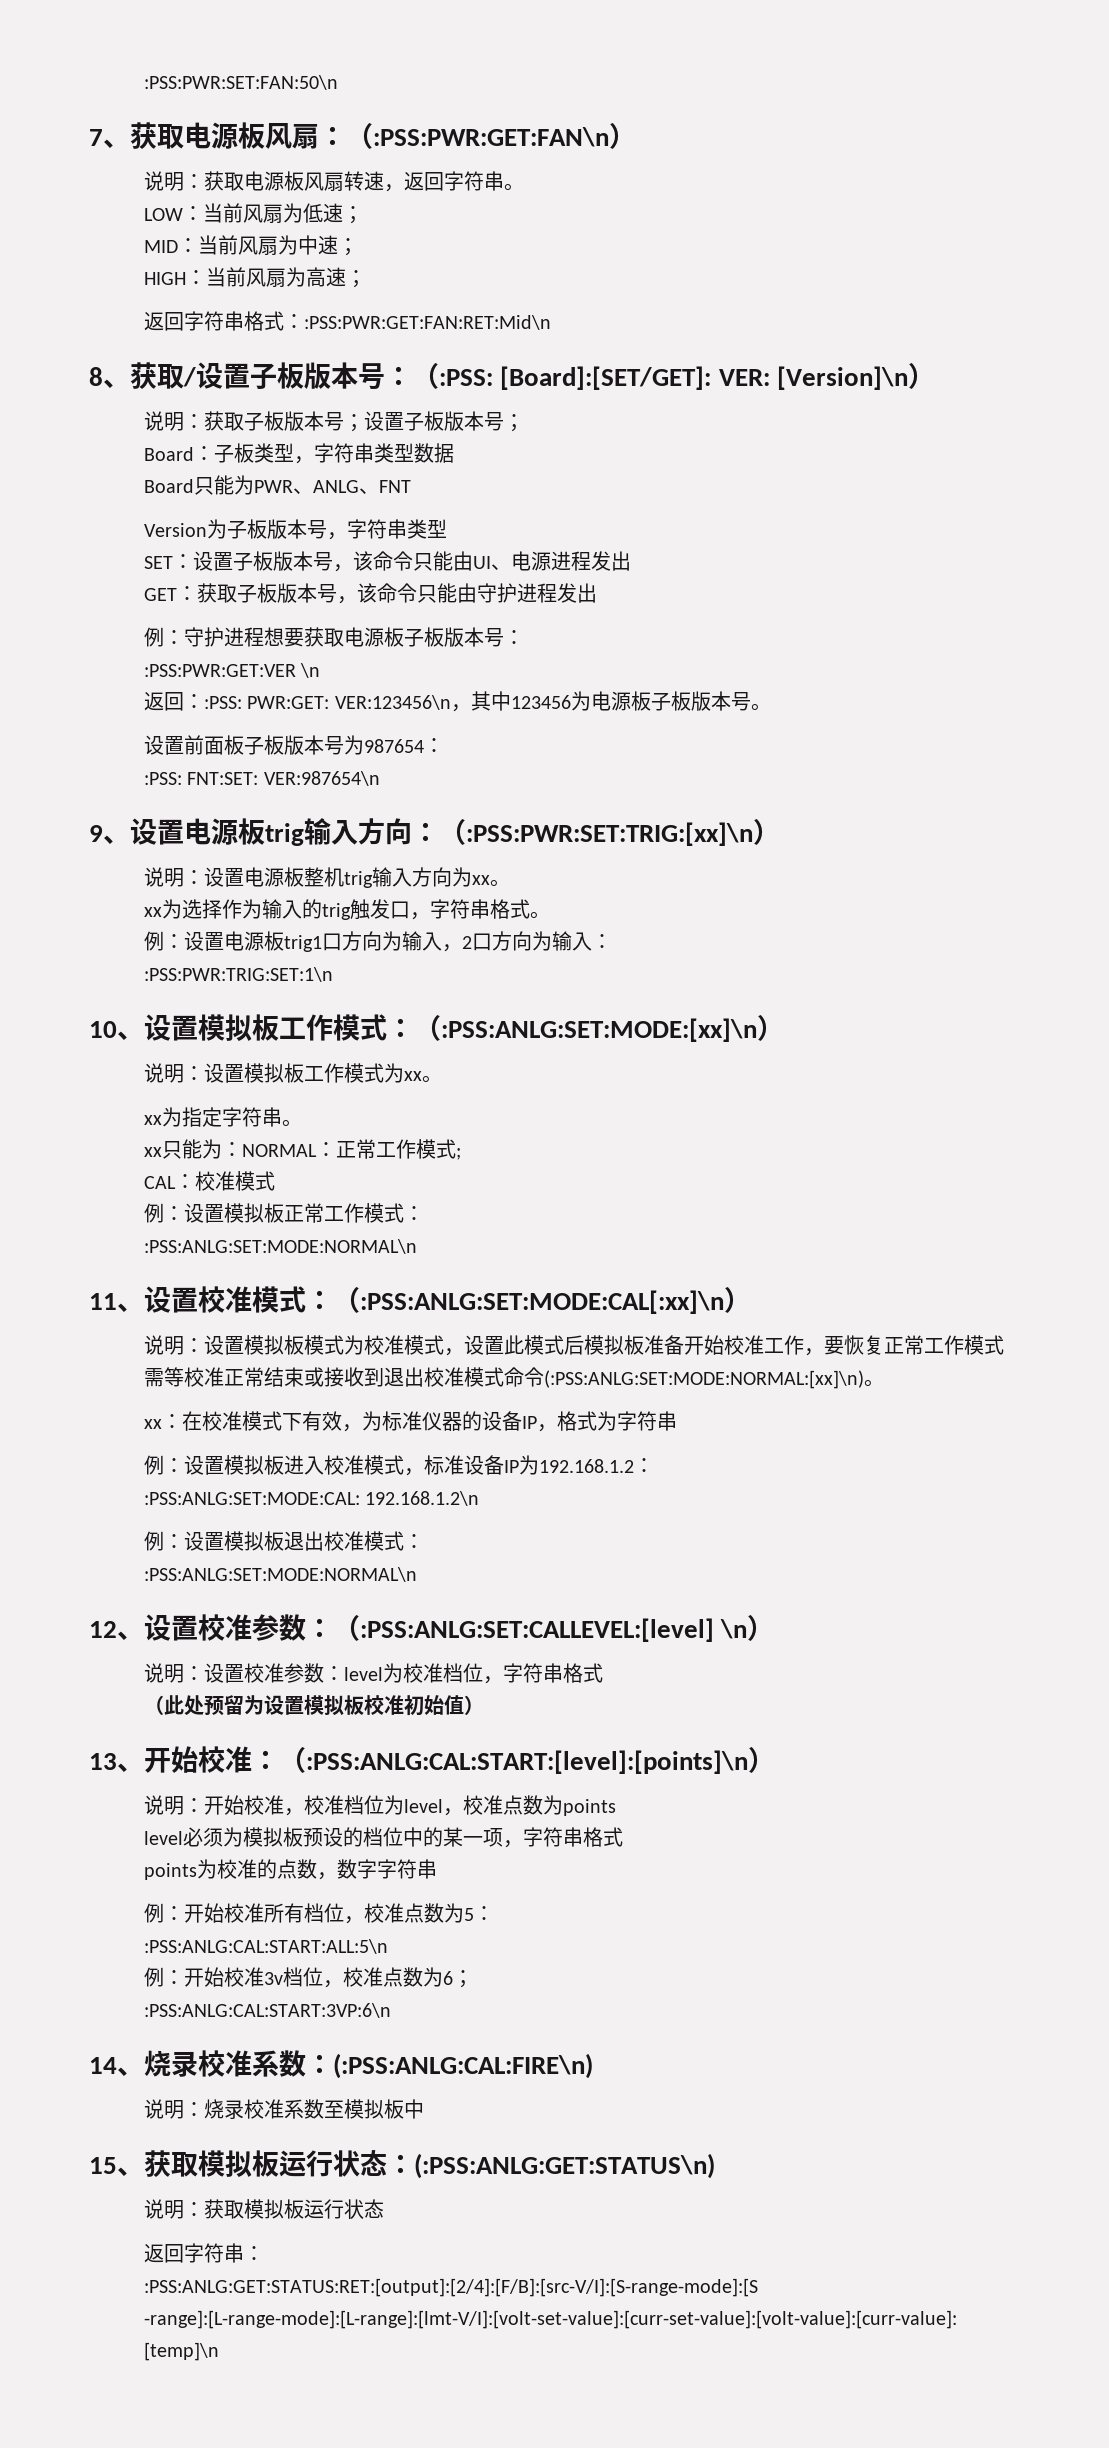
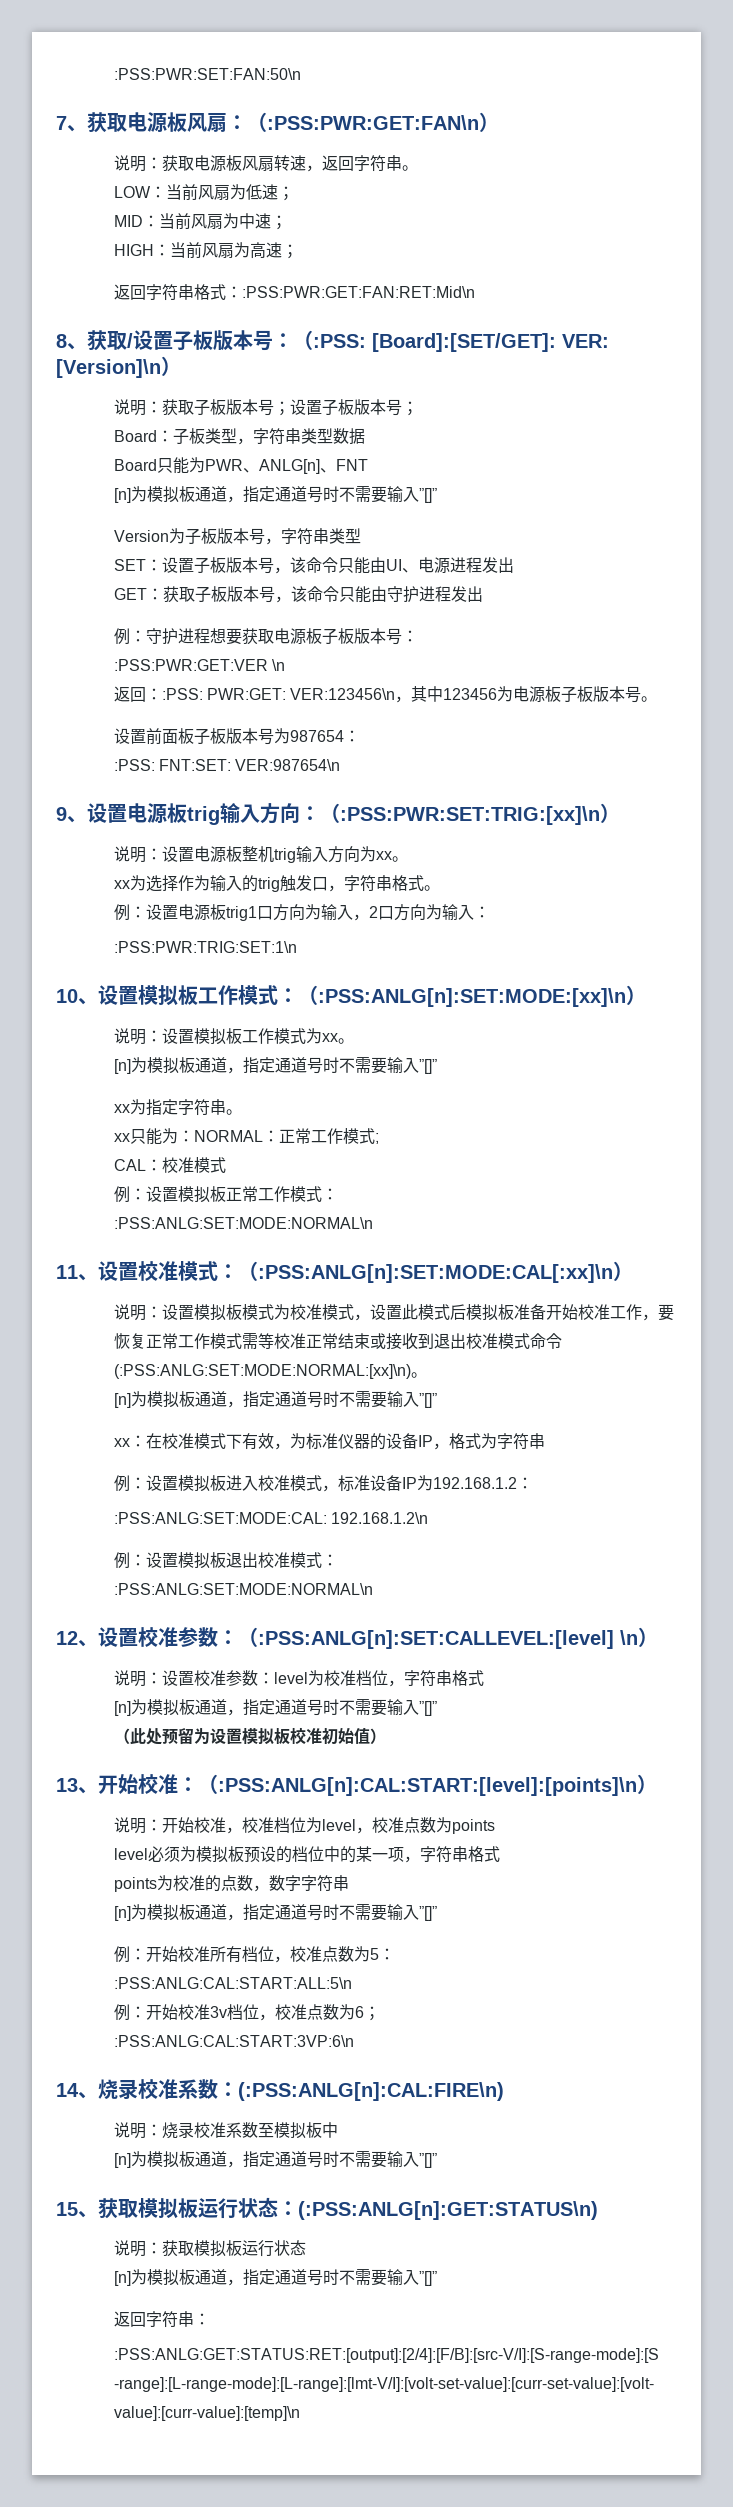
[312,480,359,493] ANLG -> [258,459,320,474] ANLG[n]
(411, 486) none -> [113,486,437,503] // [n]为模拟板通道，指定通道号时不需要输入”[]”
[441,1018,757,1042] :PSS:ANLG:SET:MODE:[xx]\n -> [318,988,626,1007] :PSS:ANLG[n]:SET:MODE:[xx]\n
(442, 1079) none -> [113,1057,437,1074] // [n]为模拟板通道，指定通道号时不需要输入”[]”
[360,1290,724,1314] :PSS:ANLG:SET:MODE:CAL[:xx]\n -> [258,1264,613,1283] :PSS:ANLG[n]:SET:MODE:CAL[:xx]\n
(884, 1383) none -> [113,1391,437,1408] // [n]为模拟板通道，指定通道号时不需要输入”[]”
[360,1618,714,1642] :PSS:ANLG:SET:CALLEVEL:[level] -> [258,1630,614,1649] :PSS:ANLG[n]:SET:CALLEVEL:[level]
(603, 1673) none -> [113,1699,437,1716] // [n]为模拟板通道，指定通道号时不需要输入”[]”
[306,1750,748,1774] :PSS:ANLG:CAL:START:[level]:[points]\n -> [218,1777,637,1796] :PSS:ANLG[n]:CAL:START:[level]:[points]\n
(437, 1869) none -> [113,1904,437,1921] // [n]为模拟板通道，指定通道号时不需要输入”[]”
[333,2053,593,2079] (:PSS:ANLG:CAL:FIRE\n) -> [238,2082,504,2101] (:PSS:ANLG[n]:CAL:FIRE\n)
(424, 2109) none -> [113,2151,437,2168] // [n]为模拟板通道，指定通道号时不需要输入”[]”
[414,2153,715,2179] (:PSS:ANLG:GET:STATUS\n) -> [298,2201,598,2220] (:PSS:ANLG[n]:GET:STATUS\n)
(384, 2208) none -> [113,2269,437,2286] // [n]为模拟板通道，指定通道号时不需要输入”[]”

